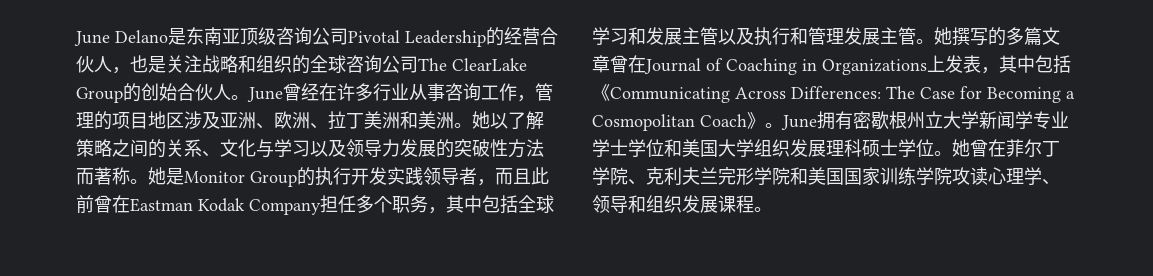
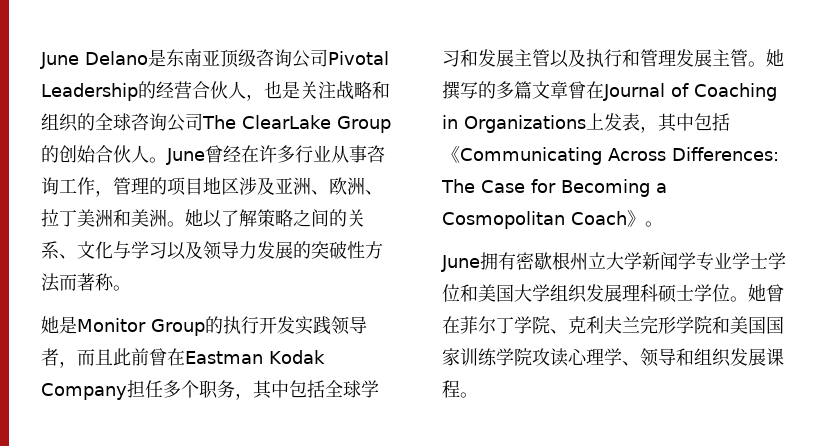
(148, 181) none -> (131, 288) //
(783, 125) none -> (663, 224) //

